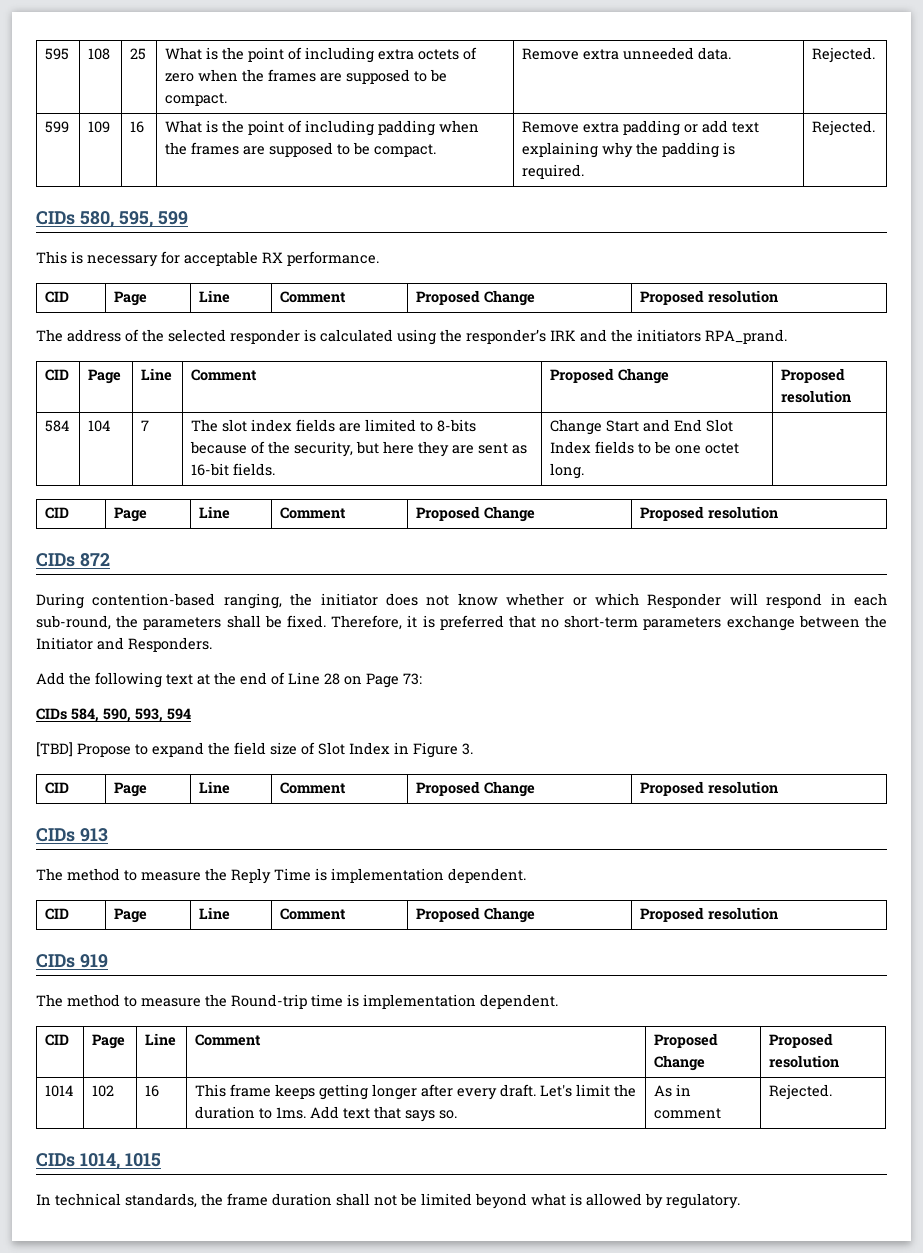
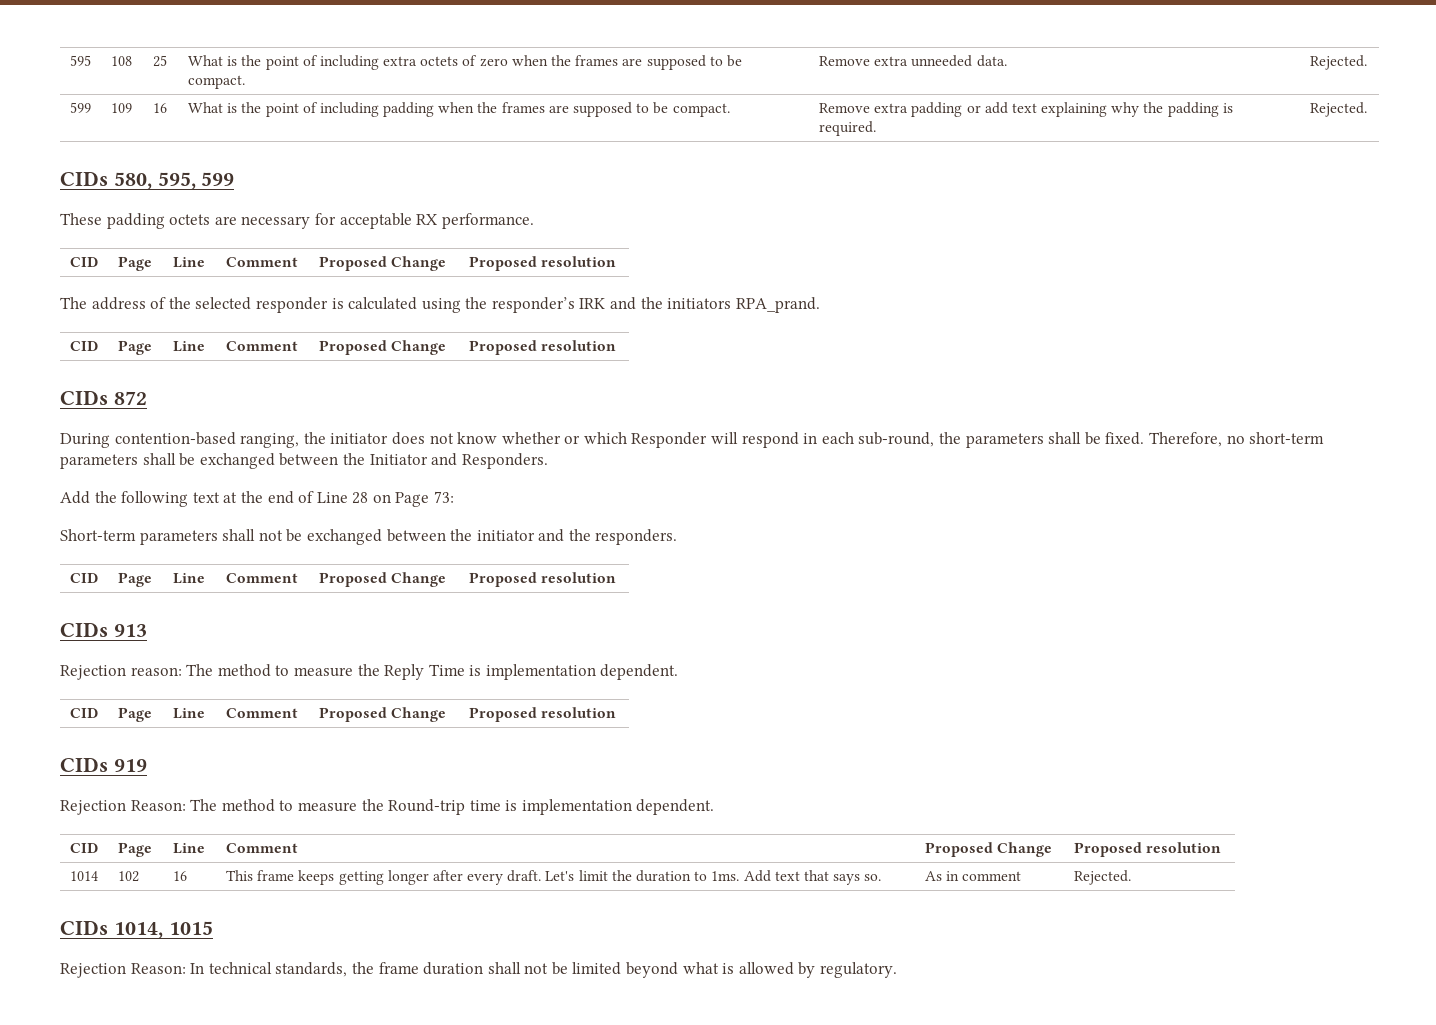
[36,251,83,264] This is -> [60,213,237,229] These padding octets are
[45,420,70,432] [88,420,111,432] [141,420,150,431] [191,419,477,432] [190,441,528,457] [191,463,276,476] [550,419,734,435] [550,441,740,454] [550,463,585,479] [45,507,70,519] [114,507,148,522] [199,506,231,519] [280,507,347,519] [416,506,536,522] [640,506,779,521] // 584 | 104 | 7 | The slot index fields are limited to 8-bits because of the security, but here they are sent as 16-bit fields. | Change Start and End Slot Index fields to be one octet long. | // CID | Page | Line | Comment | Proposed Change | Proposed resolution -> (617, 345) none
[407,615,795,631] it is preferred that no short-term parameters exchange -> [1226,432,1325,444] [60,453,275,469] no short-term parameters shall be exchanged
[36,708,191,722] [36,742,473,758] CIDs 584, 590, 593, 594 // [TBD] Propose to expand the field size of Slot Index in Figure 3. -> [60,529,678,545] Short-term parameters shall not be exchanged between the initiator and the responders.
(108, 835) none -> [60,665,182,680] Rejection reason:
(108, 961) none -> [60,800,186,815] Rejection Reason:
(161, 1160) none -> [60,963,186,978] Rejection Reason:

